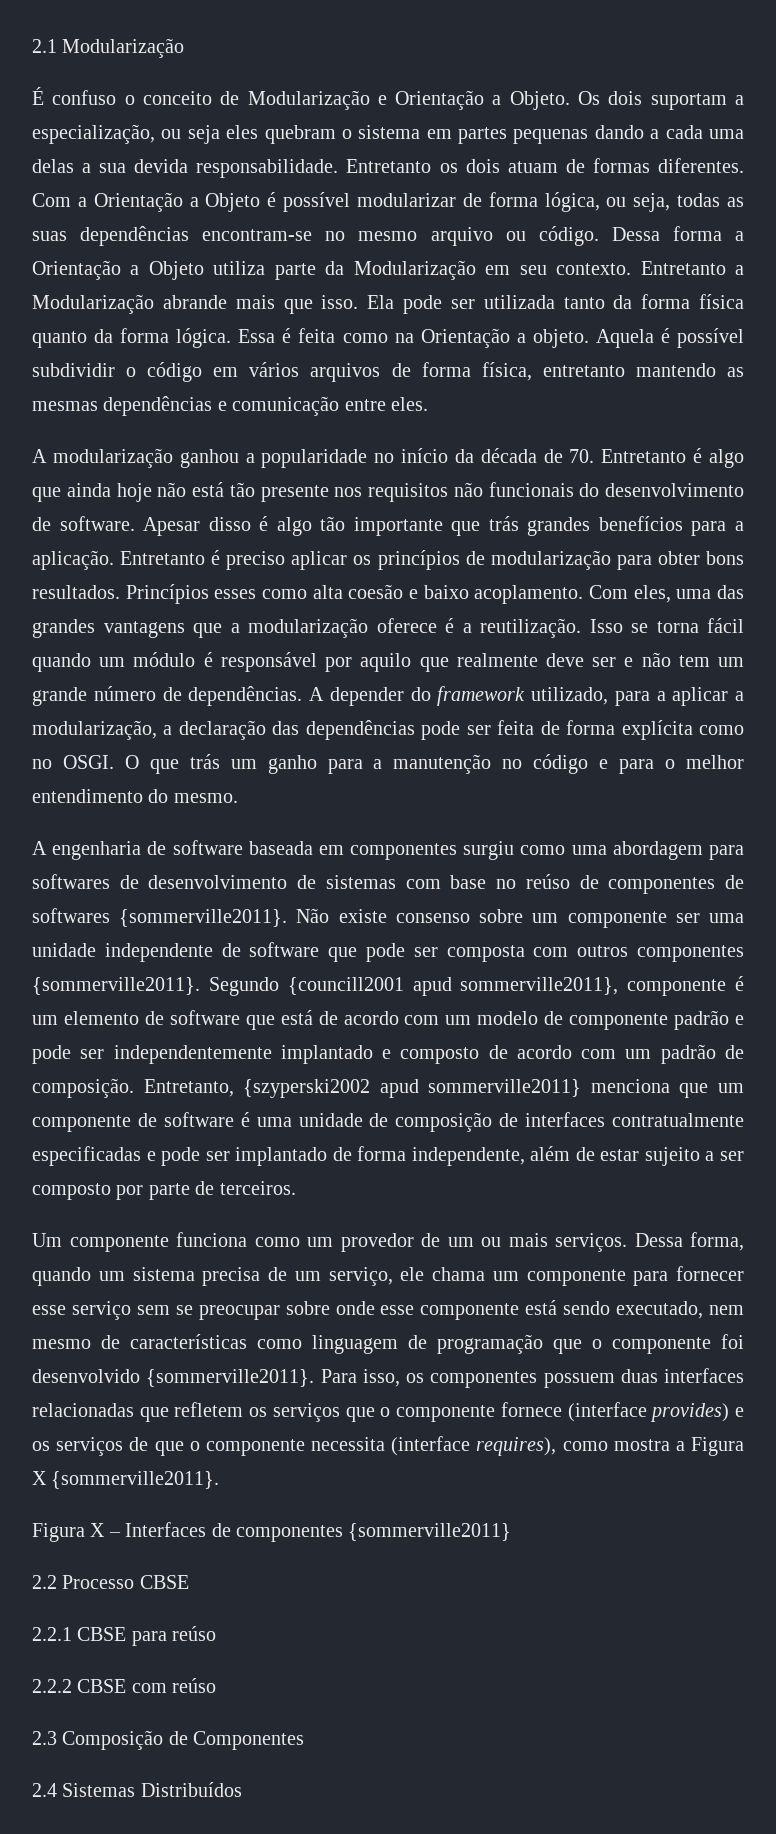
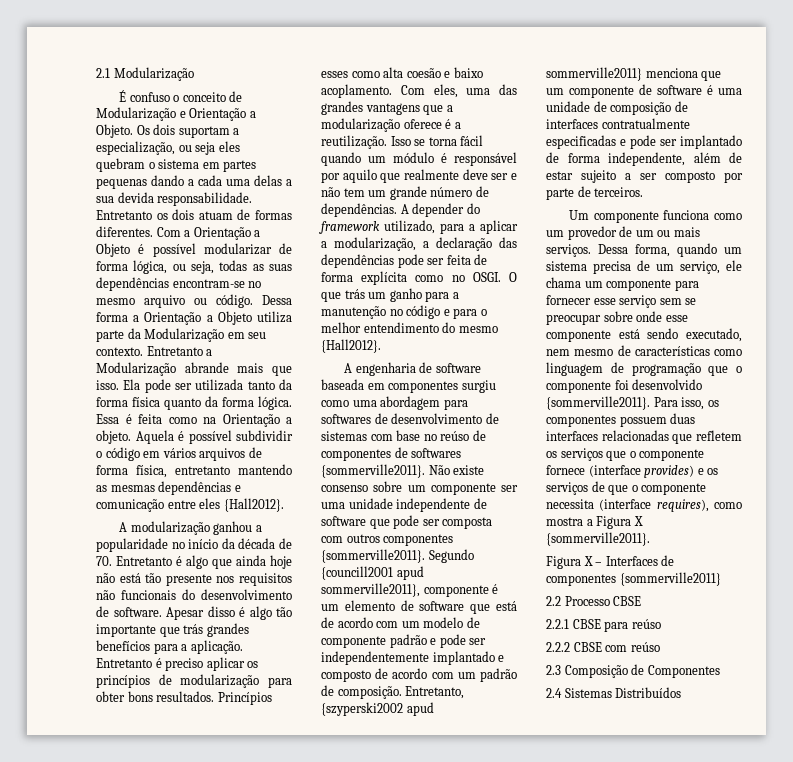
[391,397,428,411] eles. -> [199,498,284,512] eles {Hall2012}.
[173,793,238,803] mesmo. -> [458,326,498,333] [321,339,381,353] mesmo {Hall2012}.

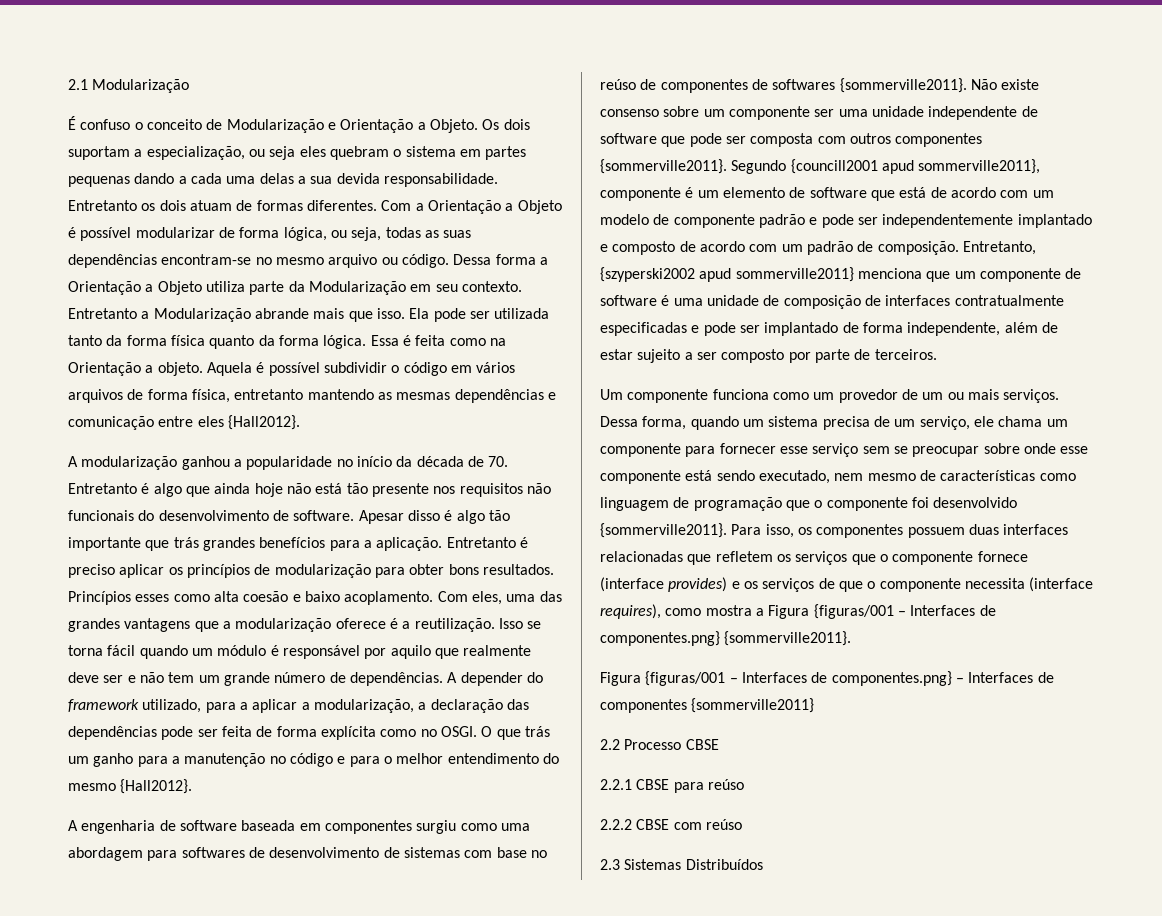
[633,516,643,526] [546,532,650,546] [546,556,593,569] X {sommerville2011}. // Figura X -> [813,604,996,619] [600,631,852,646] [600,671,952,686] {figuras/001 – Interfaces de componentes.png} {sommerville2011}. // Figura {figuras/001 – Interfaces de componentes.png}
[564,664,720,678] [546,688,562,698] Composição de Componentes // 2.4 -> (620, 864) none

